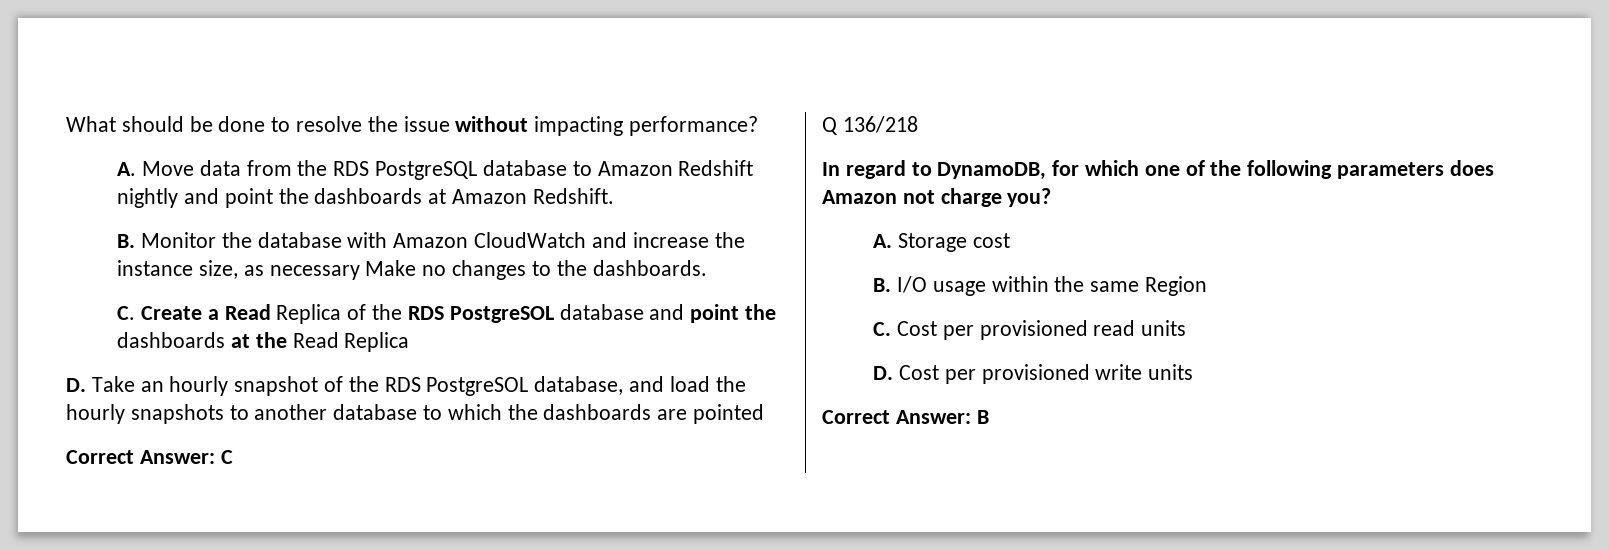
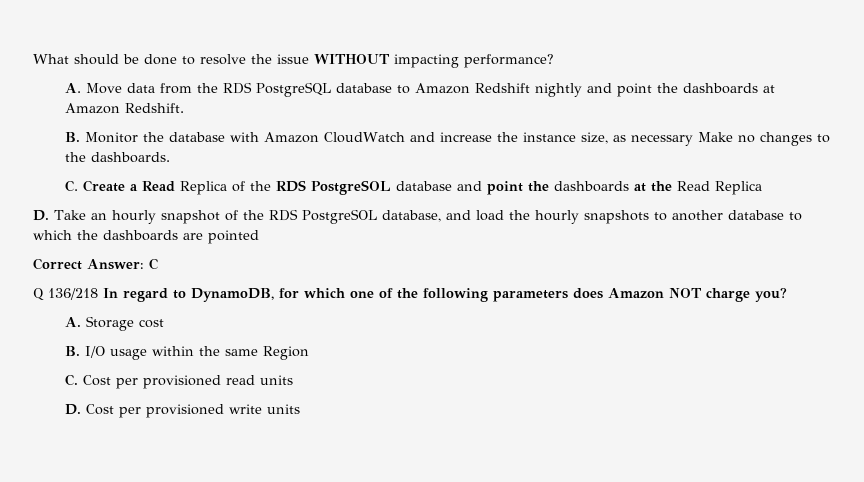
[455,116,529,132] without -> [314,54,390,64] WITHOUT
(918, 124) // -> (98, 294) none
[902,190,935,204] not -> [669,288,702,298] NOT
[822,410,989,424] // Correct Answer: B -> (301, 409) none

